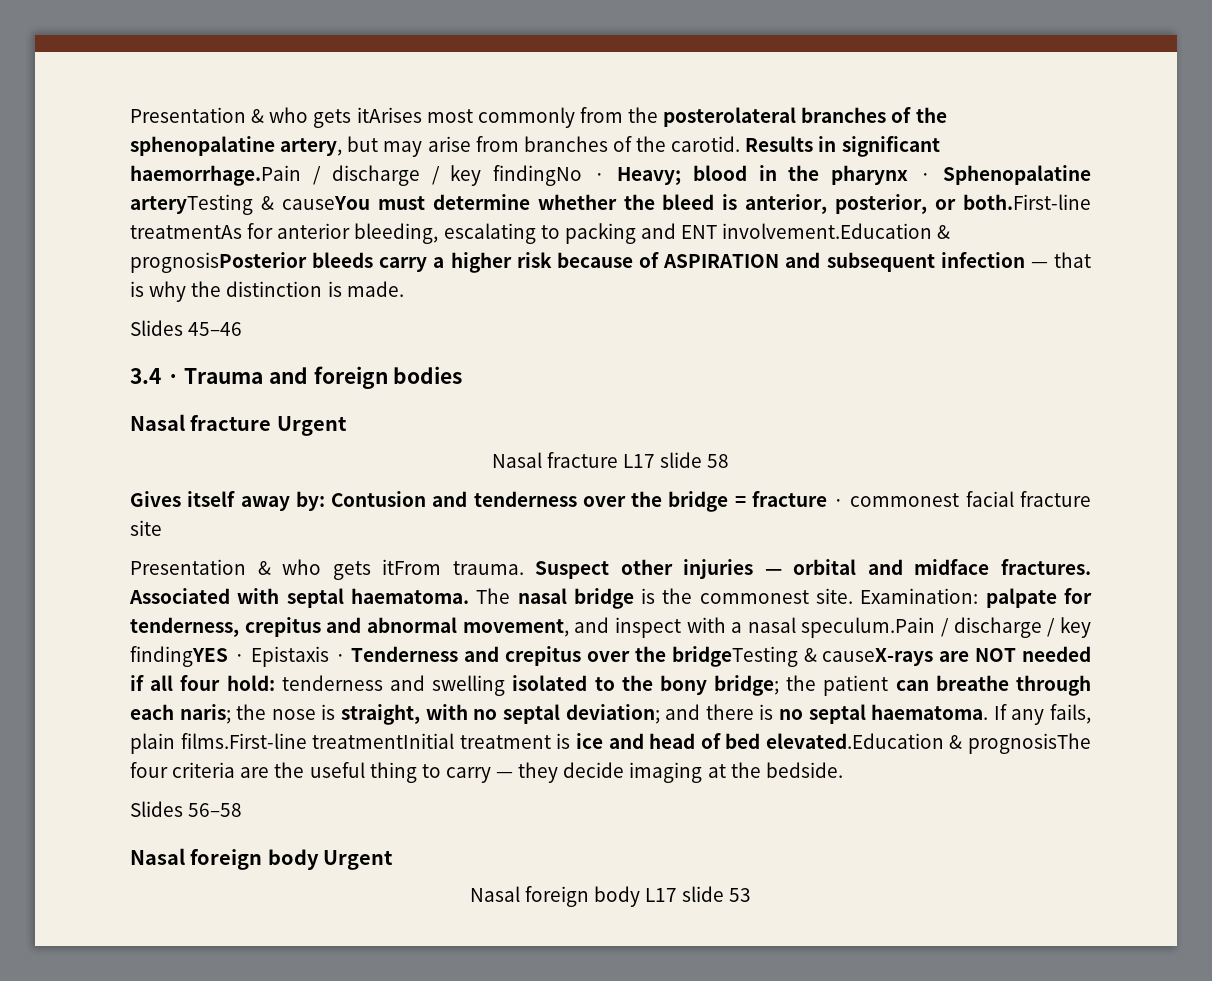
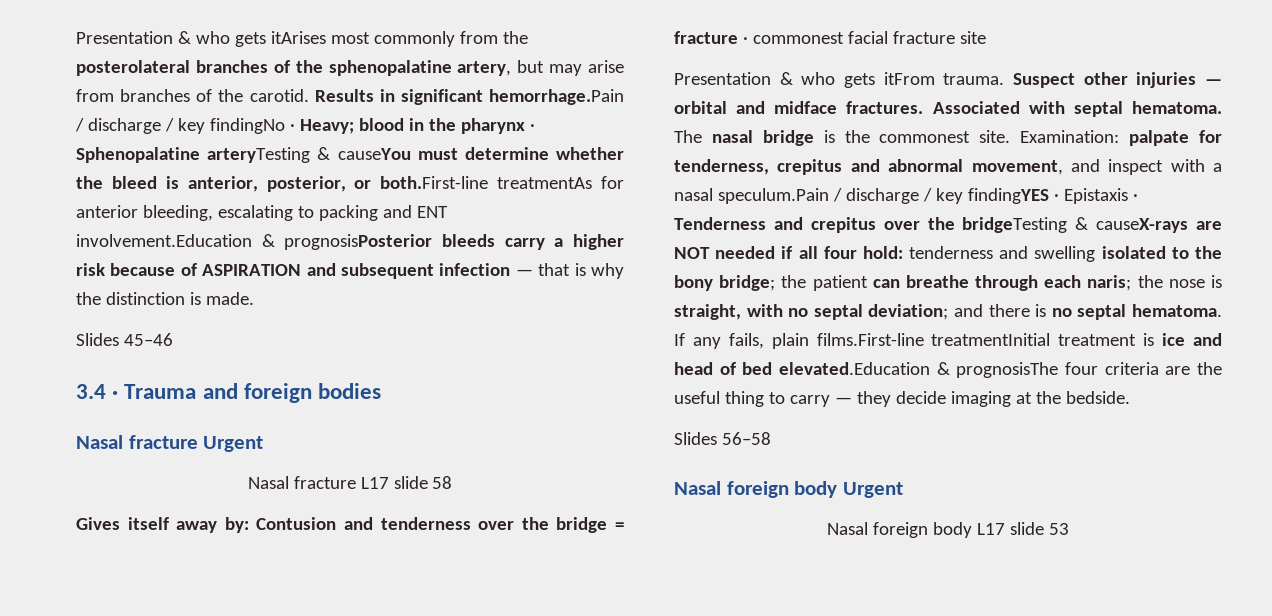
[130,165,301,186] haemorrhage.Pain -> [489,89,624,105] hemorrhage.Pain
[350,588,469,604] haematoma. -> [1132,101,1222,114] hematoma.
[871,704,989,720] haematoma. -> [1132,304,1222,317] hematoma.

